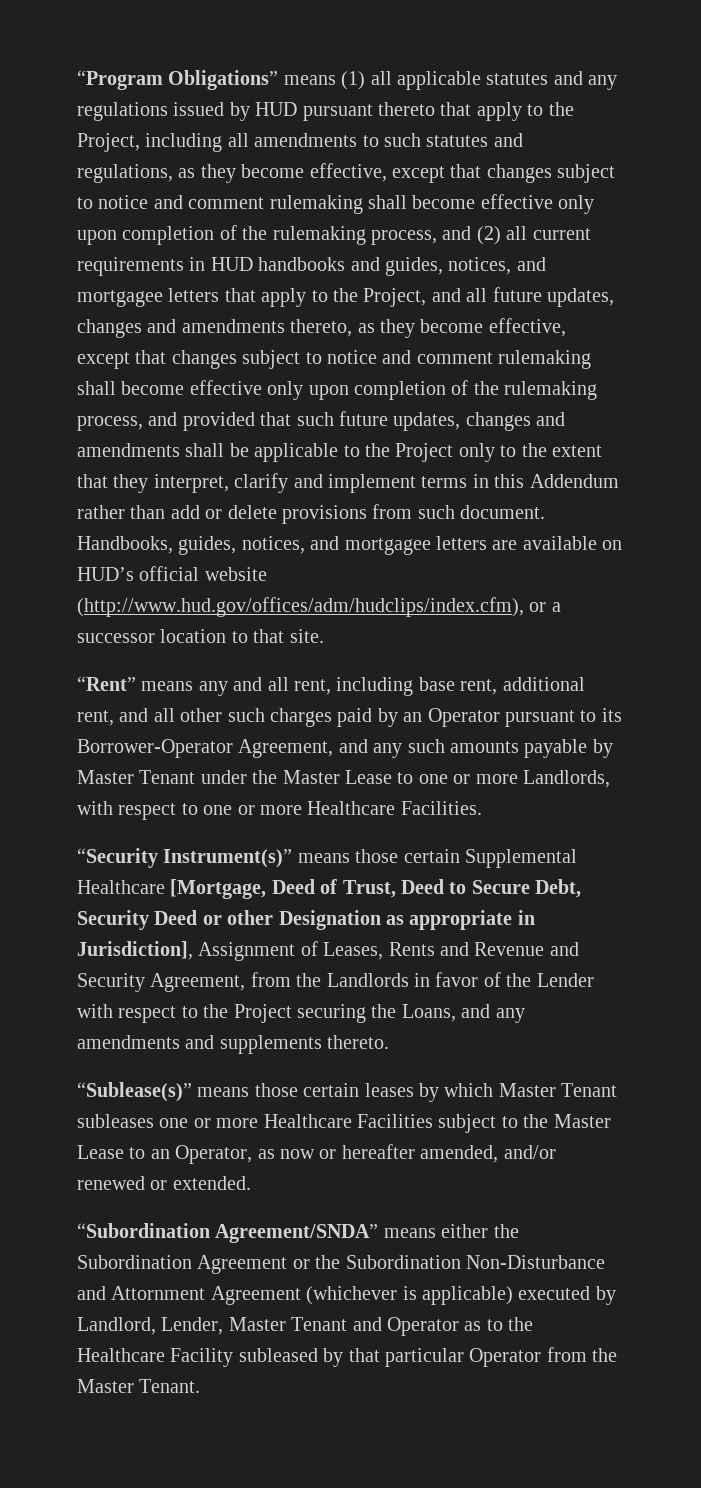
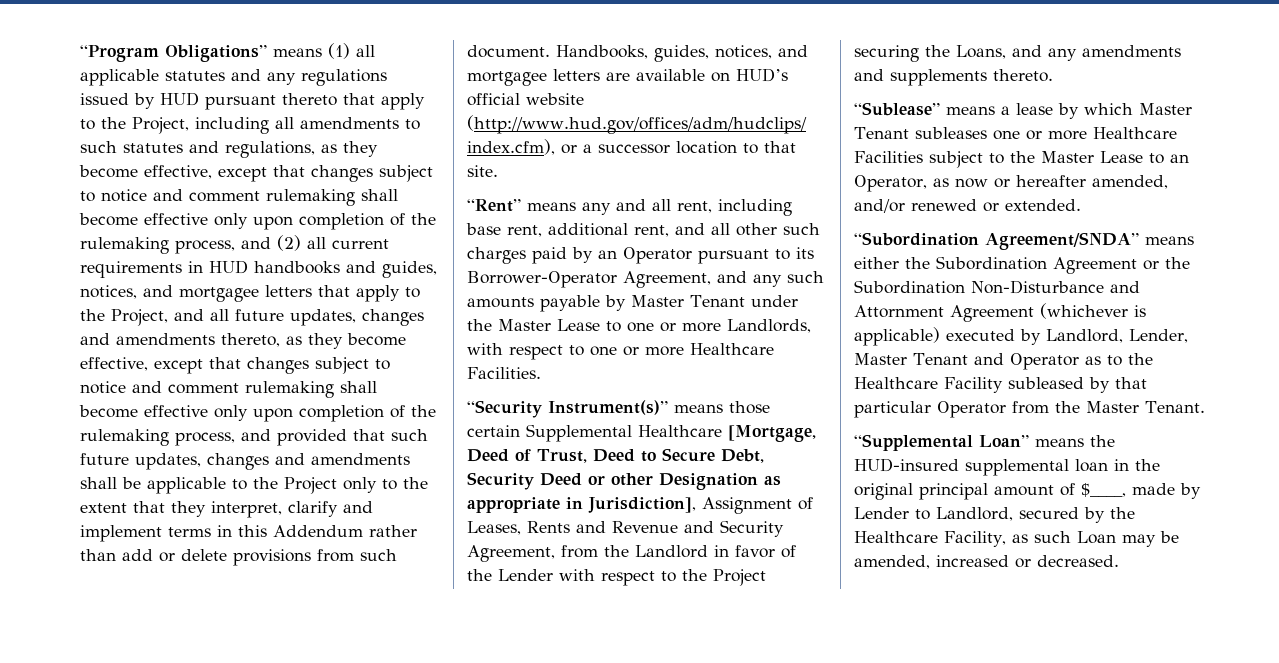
[326,973,409,987] Landlords -> [635,545,708,558] Landlord
[77,1082,414,1102] “Sublease(s)” means those certain leases -> [854,102,1053,116] “Sublease” means a lease
(201, 1386) none -> [854,434,1115,451] [854,458,1160,476] [854,483,1201,500] [854,507,1135,523] [854,531,1179,547] [854,555,1119,569] // “Supplemental Loan” means the HUD-insured supplemental loan in the original principal amount of $____, made by Lender to Landlord, secured by the Healthcare Facility, as such Loan may be amended, increased or decreased.

